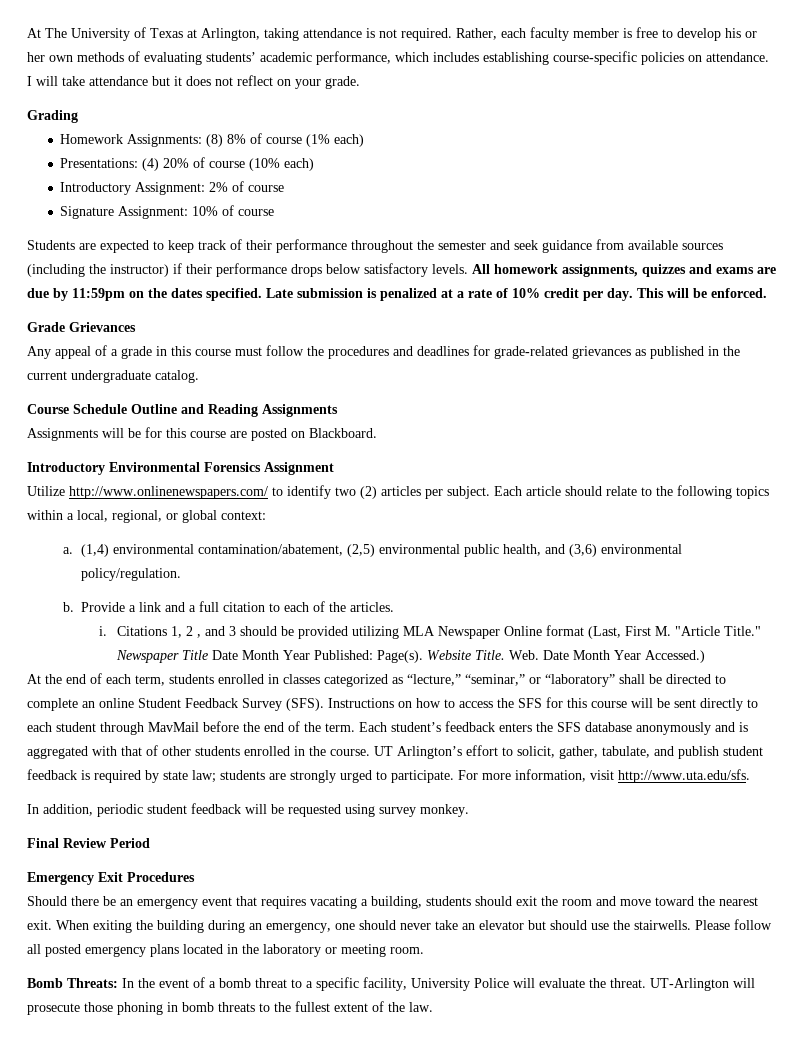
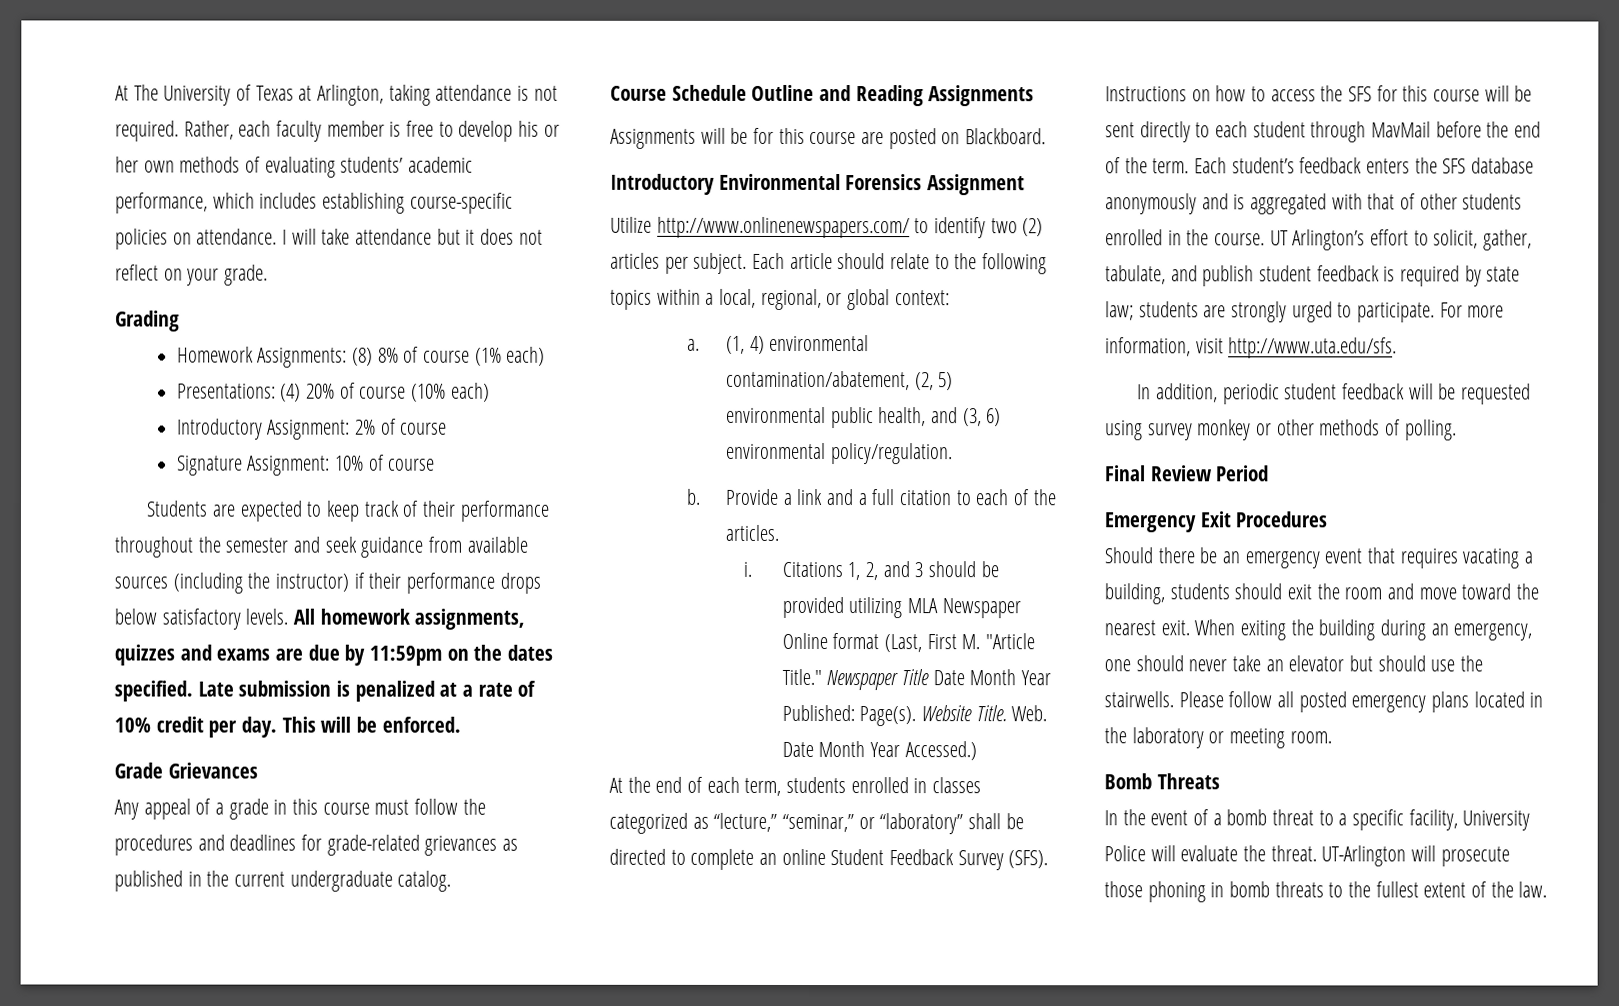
[81,544,376,557] (1,4) environmental contamination/abatement, (2,5) -> [726,334,870,354] [726,370,954,391] (1, 4) environmental contamination/abatement, (2, 5)
[569,544,598,557] (3,6) -> [962,408,1002,427] (3, 6)
[186,626,202,638] 2 , -> [865,562,879,581] 2,
[420,804,469,817] monkey. -> [1197,419,1457,441] monkey or other methods of polling.
[67,978,118,988] Threats: -> [1156,773,1220,790] Threats //

